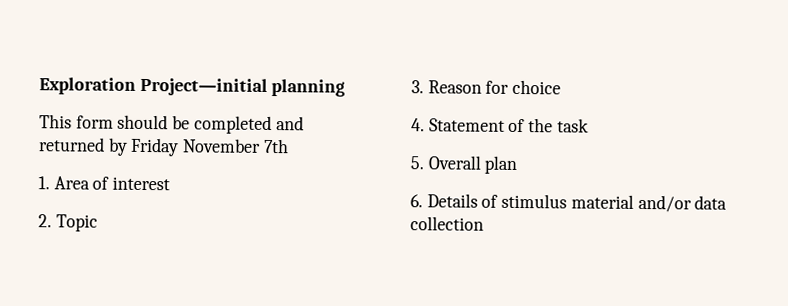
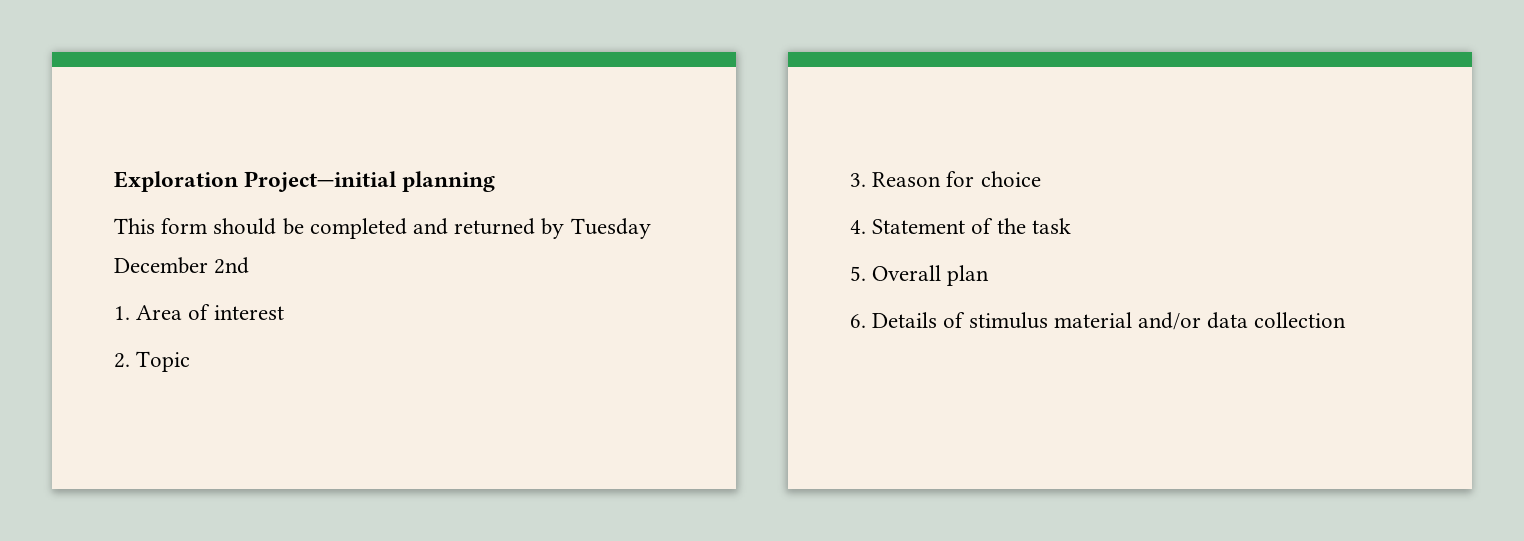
[130,137,289,157] Friday November 7th -> [570,218,651,239] [114,257,250,274] Tuesday December 2nd

